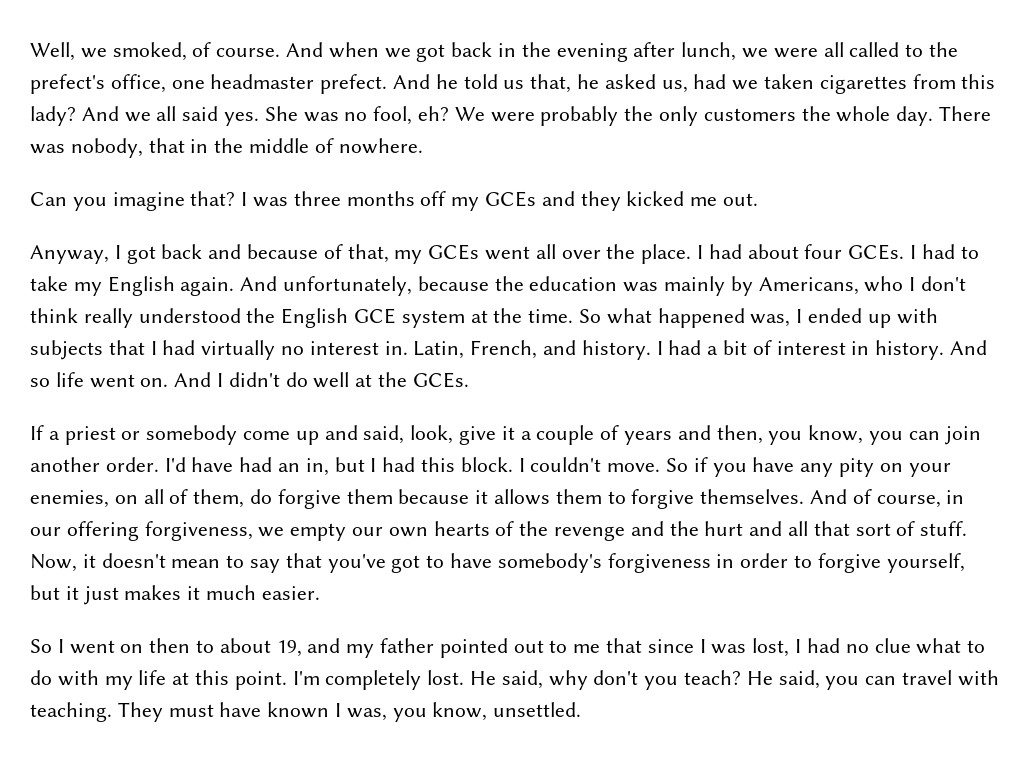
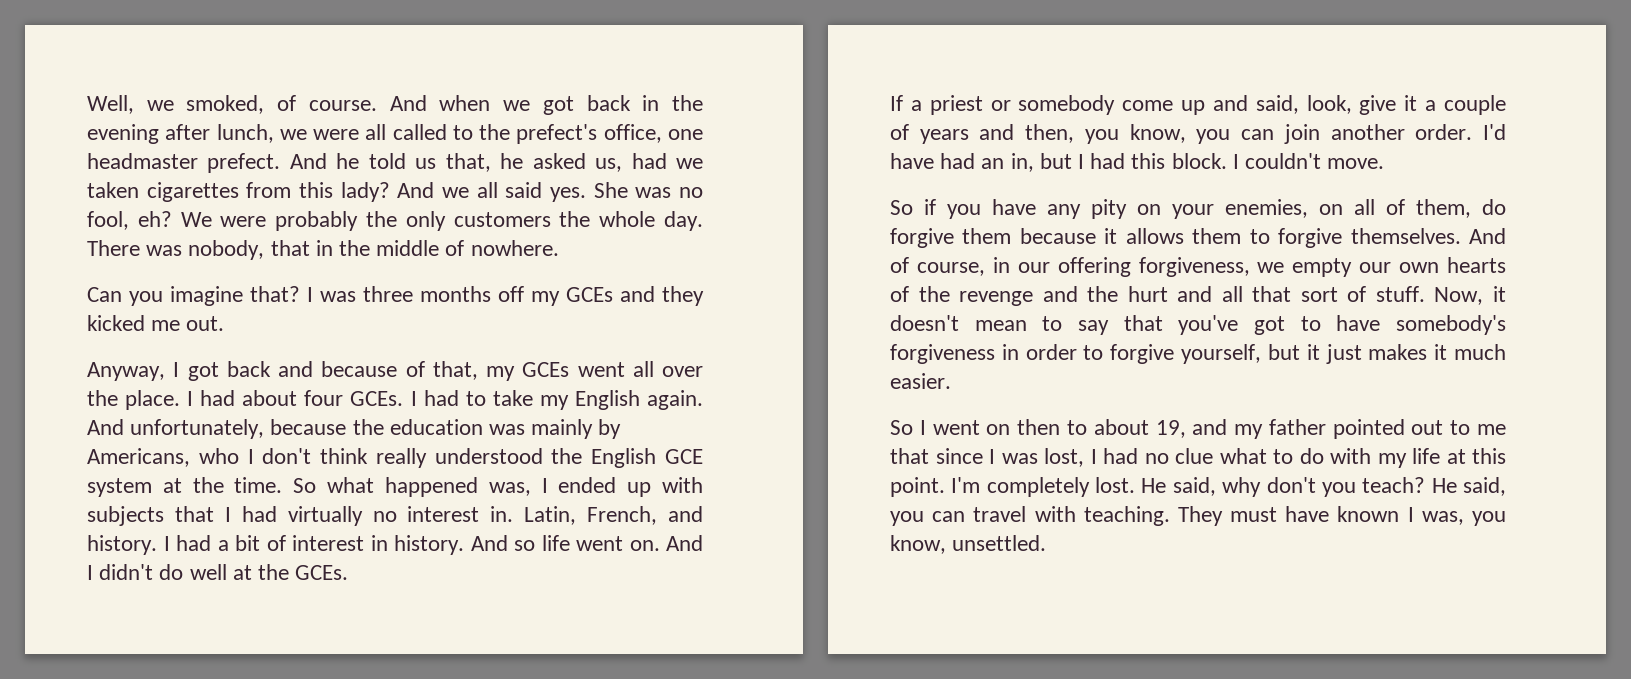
(661, 467) none -> (1385, 163) //

